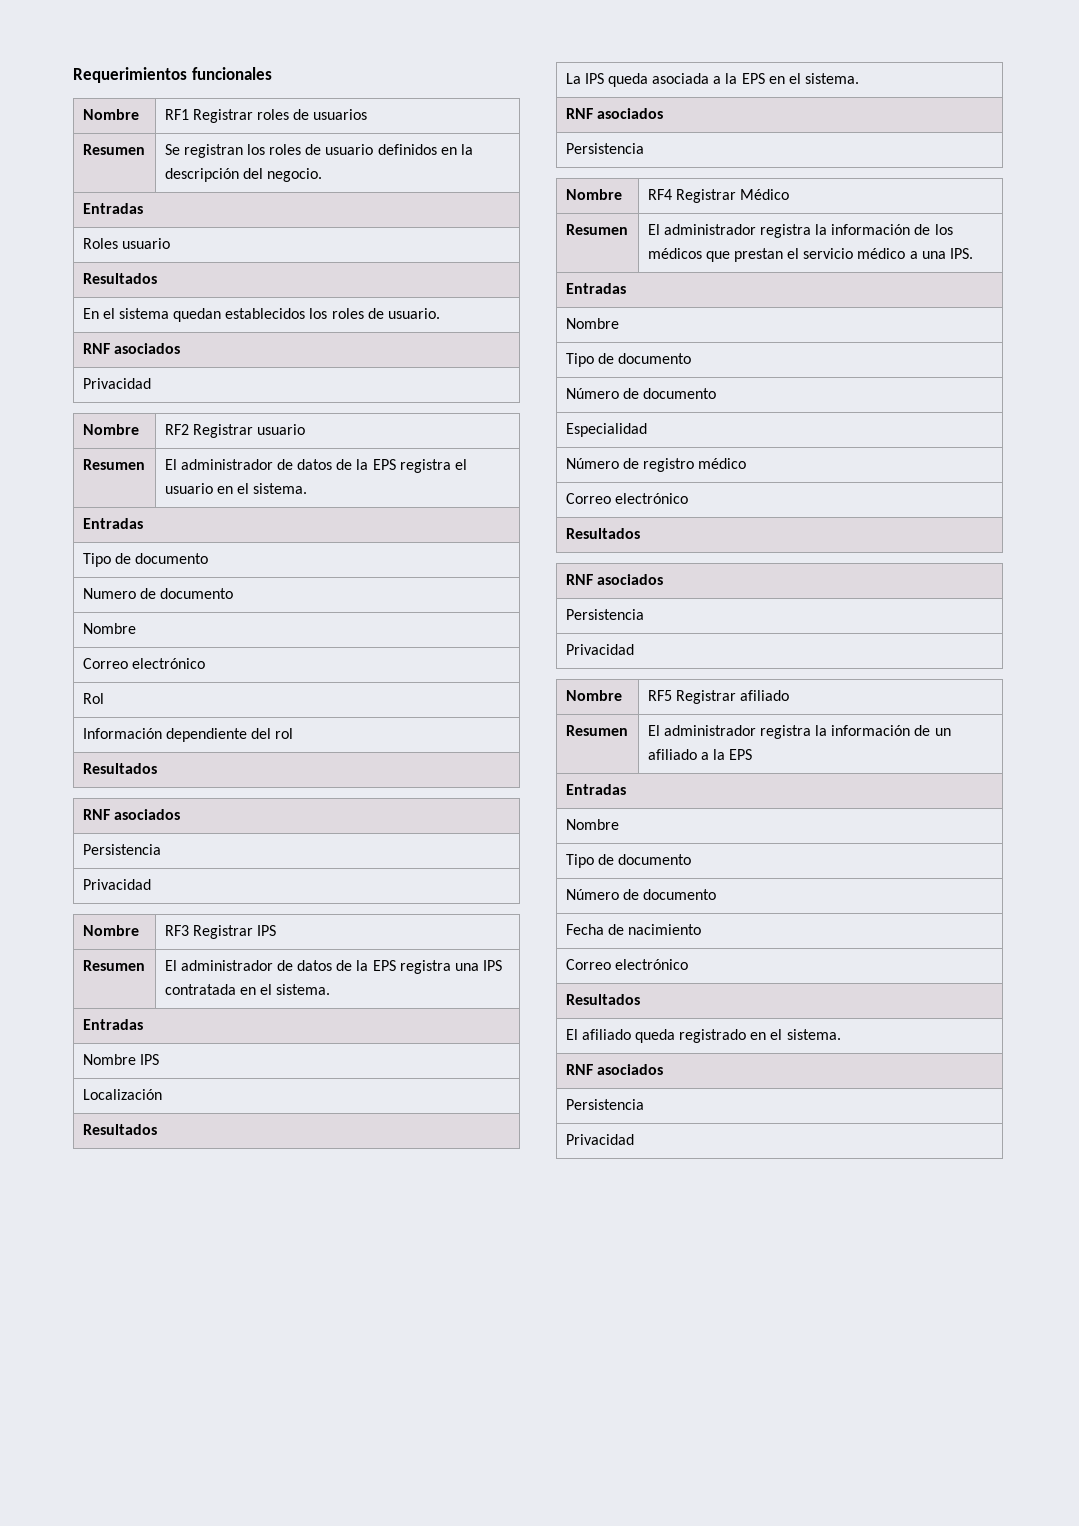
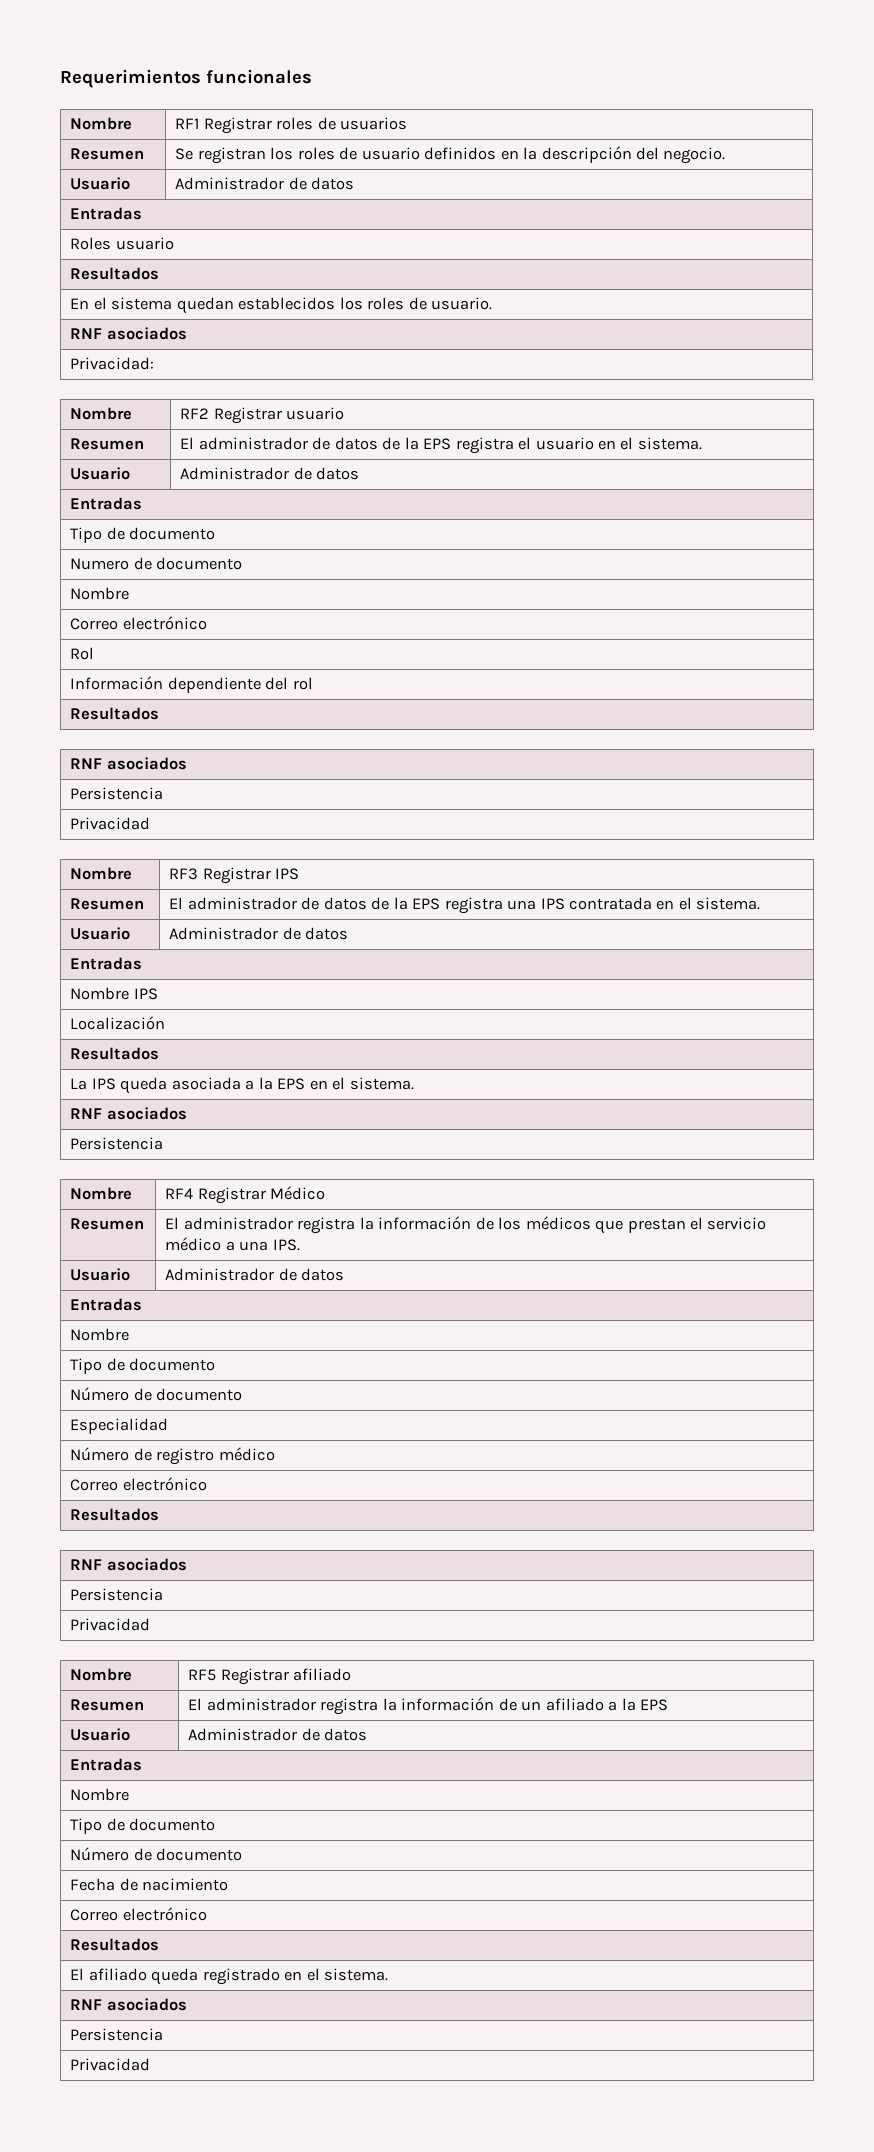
(322, 175) none -> [70,177,131,190] [175,177,355,190] // Usuario | Administrador de datos
[82,378,151,389] Privacidad -> [70,357,155,370] Privacidad:
(308, 488) none -> [70,467,131,480] [180,467,360,480] // Usuario | Administrador de datos
(331, 989) none -> [70,927,131,940] [169,927,349,940] // Usuario | Administrador de datos
(974, 253) none -> [70,1268,131,1281] [165,1268,345,1281] // Usuario | Administrador de datos
(753, 754) none -> [70,1728,131,1741] [188,1728,368,1741] // Usuario | Administrador de datos

